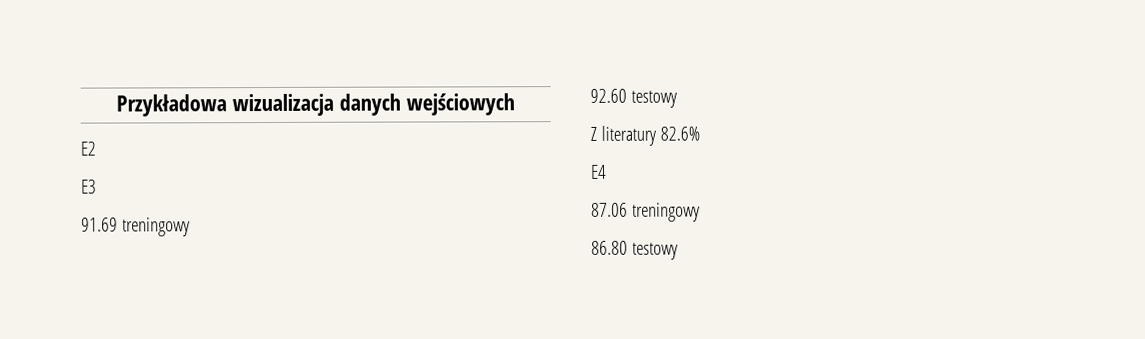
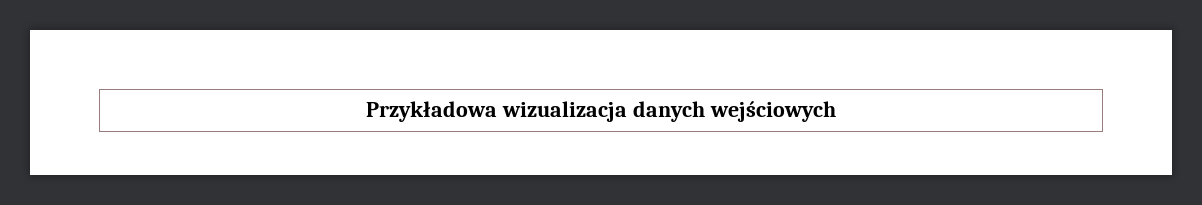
[80,141,96,156] [81,179,97,194] [81,217,190,237] [590,88,677,108] [590,125,700,146] [590,164,607,179] [591,202,700,222] [591,240,678,260] // E2 // E3 // 91.69 treningowy // 92.60 testowy // Z literatury 82.6% // E4 // 87.06 treningowy // 86.80 testowy -> (836, 111) none

